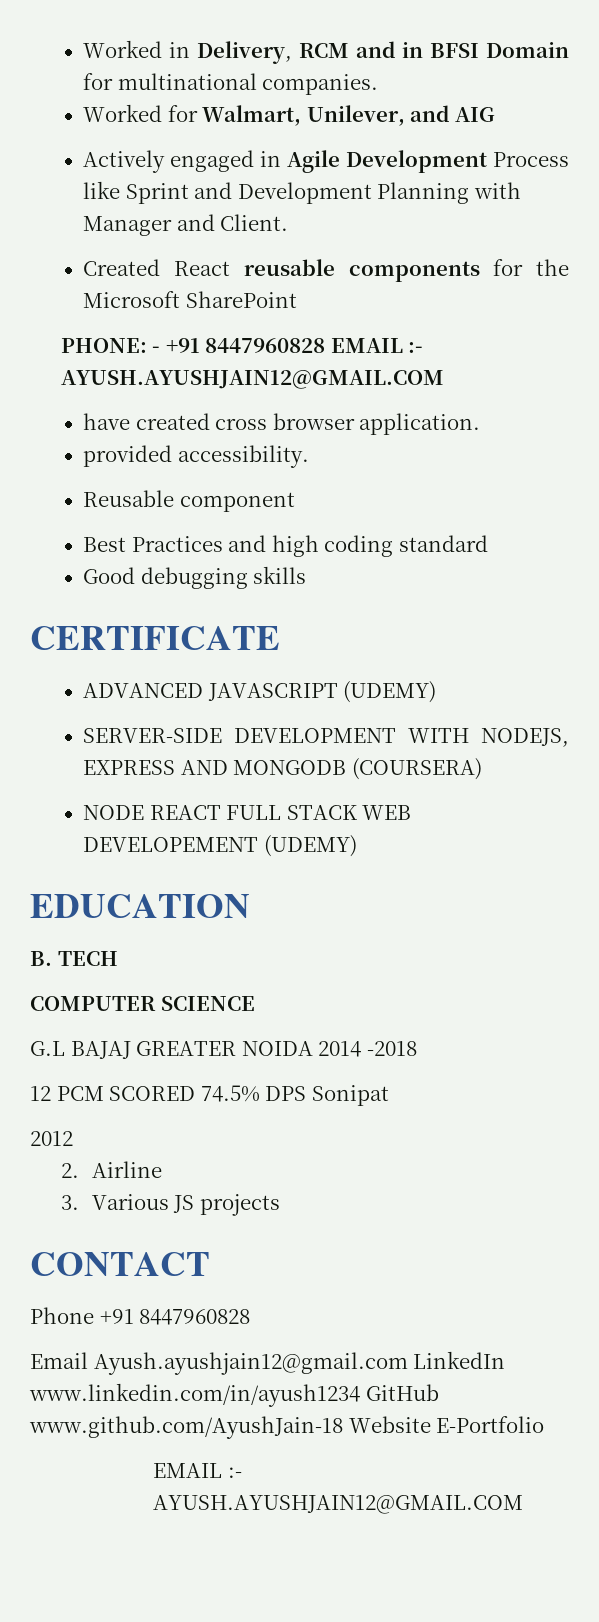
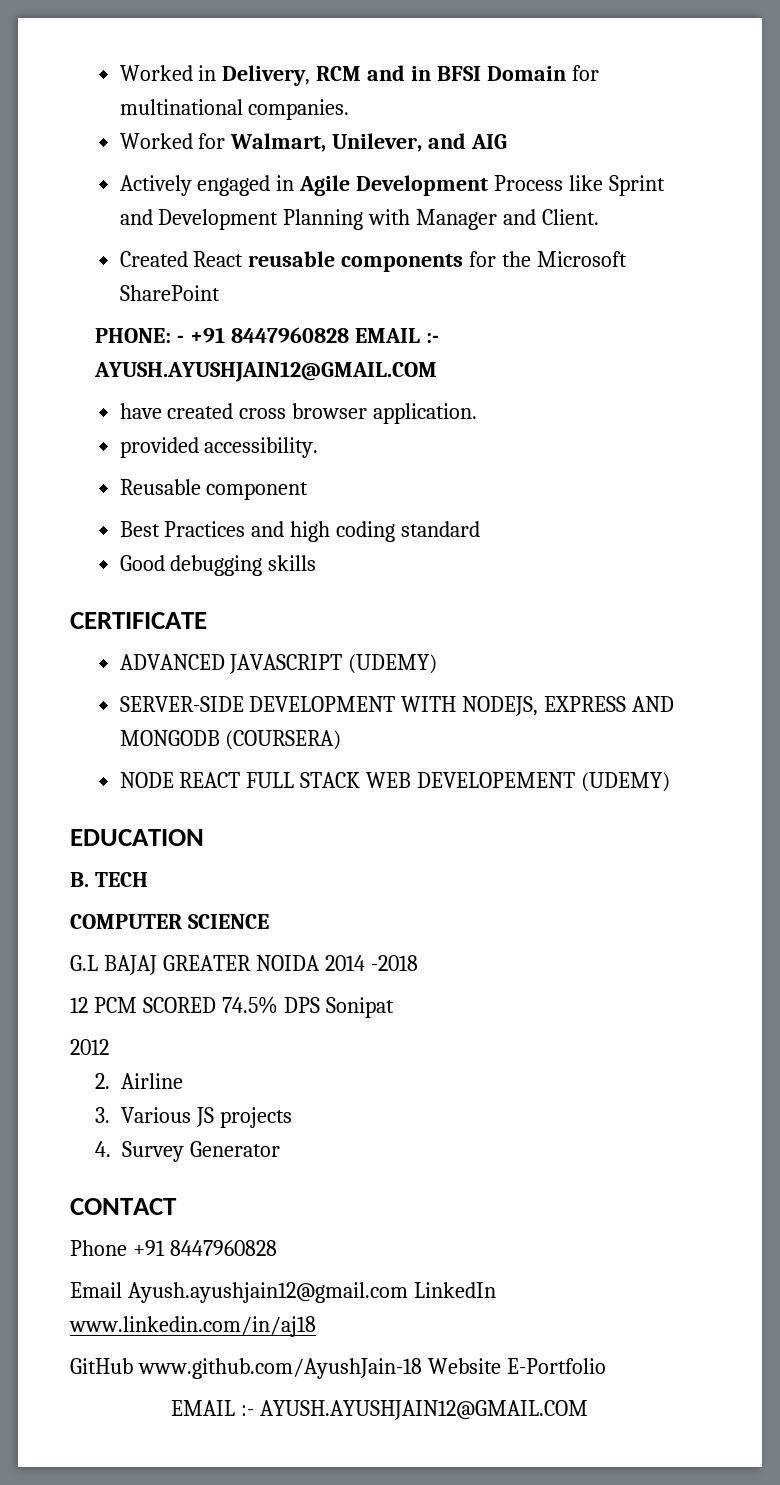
(280, 1205) none -> [95,1141,281,1162] // 4. Survey Generator
[29,1383,360,1407] www.linkedin.com/in/ayush1234 -> [69,1316,316,1337] www.linkedin.com/in/aj18 //

